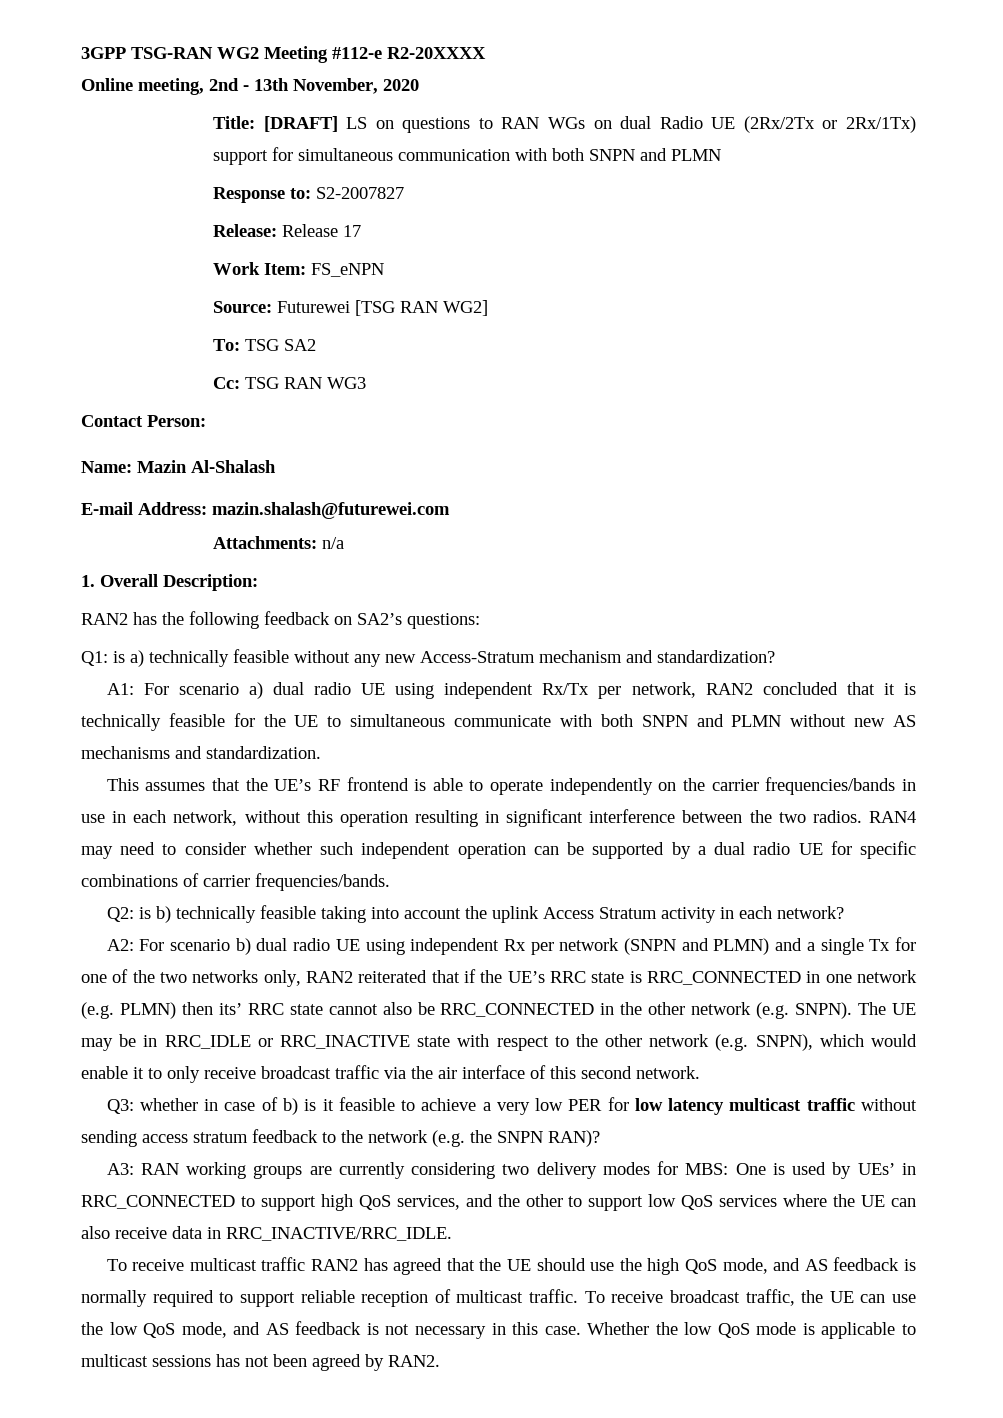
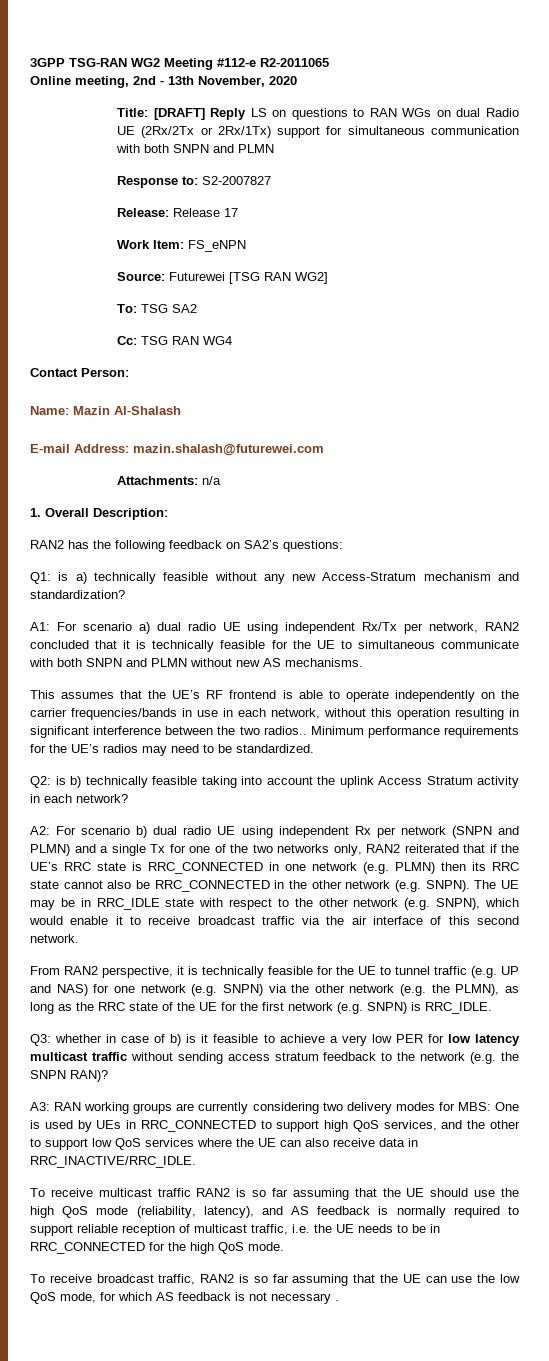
[387,47,486,59] R2-20XXXX -> [260,58,329,67] R2-2011065
(338, 124) none -> [210,108,247,120] Reply
[327,377,367,389] WG3 -> [203,336,233,345] WG4
[81,746,321,759] mechanisms and standardization. -> [285,658,363,667] mechanisms.
[812,810,916,823] [81,841,917,859] [81,873,390,891] radios. RAN4 may need to consider whether such independent operation can be supported by a dual radio UE for specific combinations of carrier frequencies/bands. -> [263,726,519,738] [30,744,314,756] radios.. Minimum performance requirements for the UE’s radios may need to be standardized.
[218,1003,242,1015] its’ -> [472,862,486,871] its
[257,1035,410,1049] or RRC_INACTIVE -> (160, 904) none
[167,1066,200,1083] only -> (141, 920) none
(700, 1072) none -> [30,966,519,978] [30,984,520,996] [30,1002,492,1014] // From RAN2 perspective, it is technically feasible for the UE to tunnel traffic (e.g. UP and NAS) for one network (e.g. SNPN) via the other network (e.g. the PLMN), as long as the RRC state of the UE for the first network (e.g. SNPN) is RRC_IDLE.
[857,1163,895,1175] UEs’ -> [96,1120,122,1129] UEs
[363,1258,443,1275] has agreed -> [236,1188,349,1200] is so far assuming
[722,1258,768,1274] mode, -> [96,1206,254,1218] mode (reliability, latency),
[529,1289,795,1306] traffic. To receive broadcast traffic, -> [251,1224,440,1235] [30,1242,284,1254] [30,1274,376,1286] traffic, i.e. the UE needs to be in RRC_CONNECTED for the high QoS mode. // To receive broadcast traffic, RAN2 is so far assuming that
[233,1322,261,1335] and -> [100,1292,152,1301] for which
[491,1322,916,1339] [81,1354,440,1371] in this case. Whether the low QoS mode is applicable to multicast sessions has not been agreed by RAN2. -> [335,1300,339,1301] .

